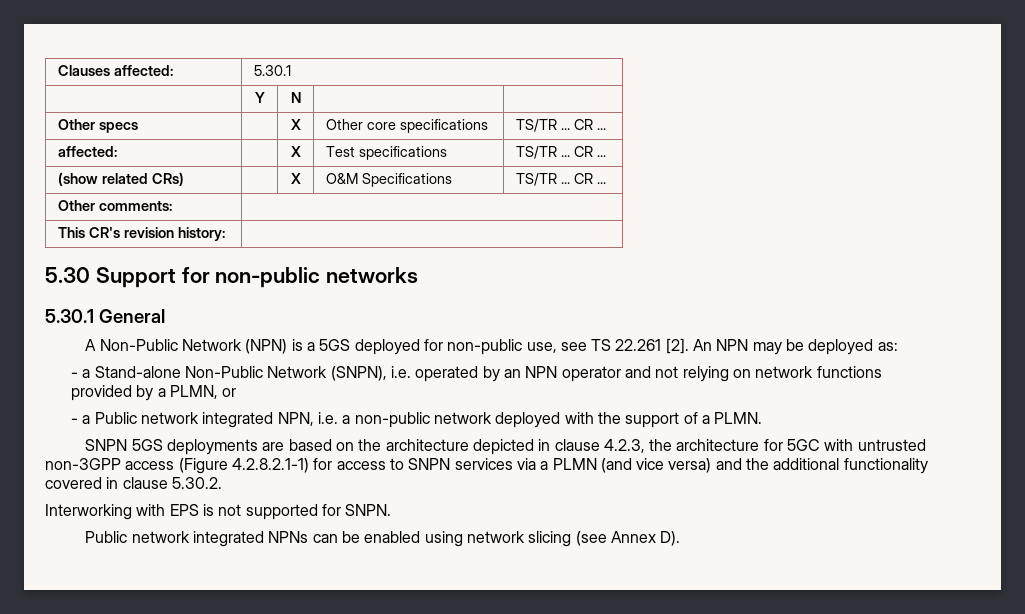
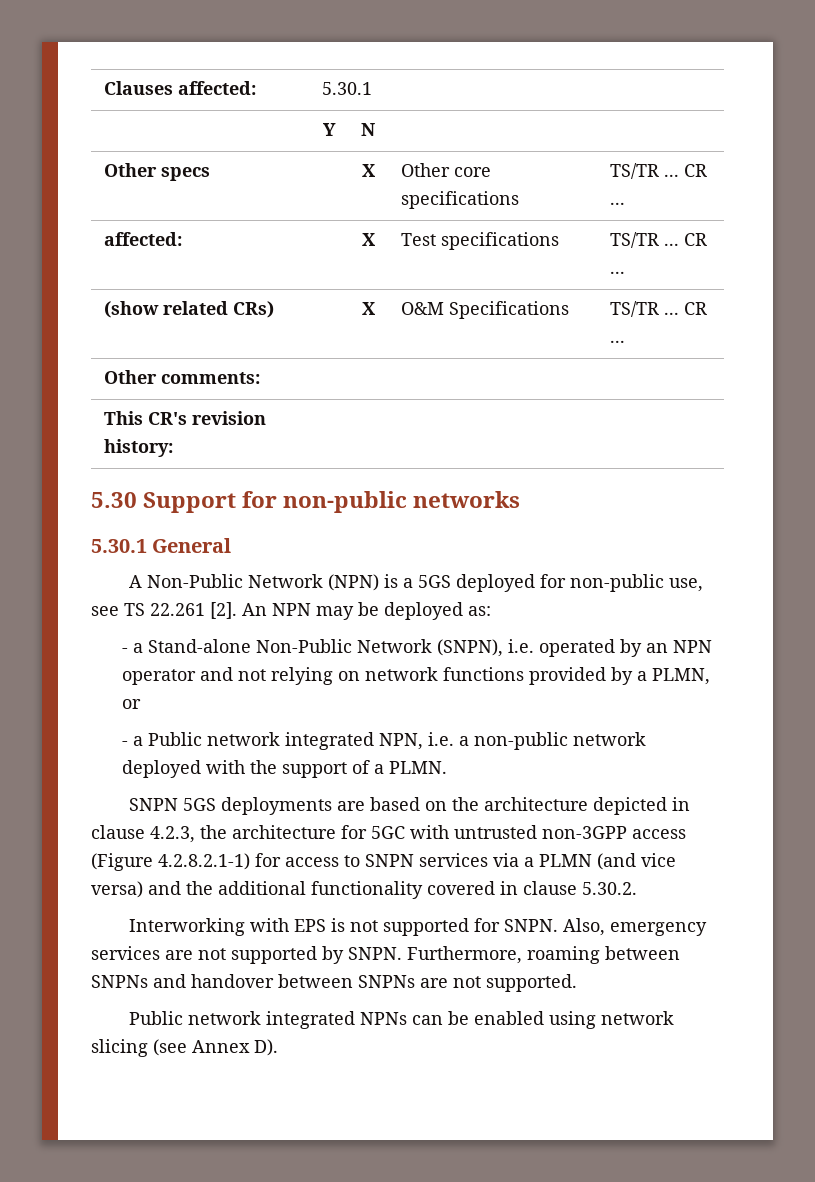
(392, 510) none -> [562,918,707,936] [91,946,680,964] [91,974,577,992] Also, emergency services are not supported by SNPN. Furthermore, roaming between SNPNs and handover between SNPNs are not supported.

